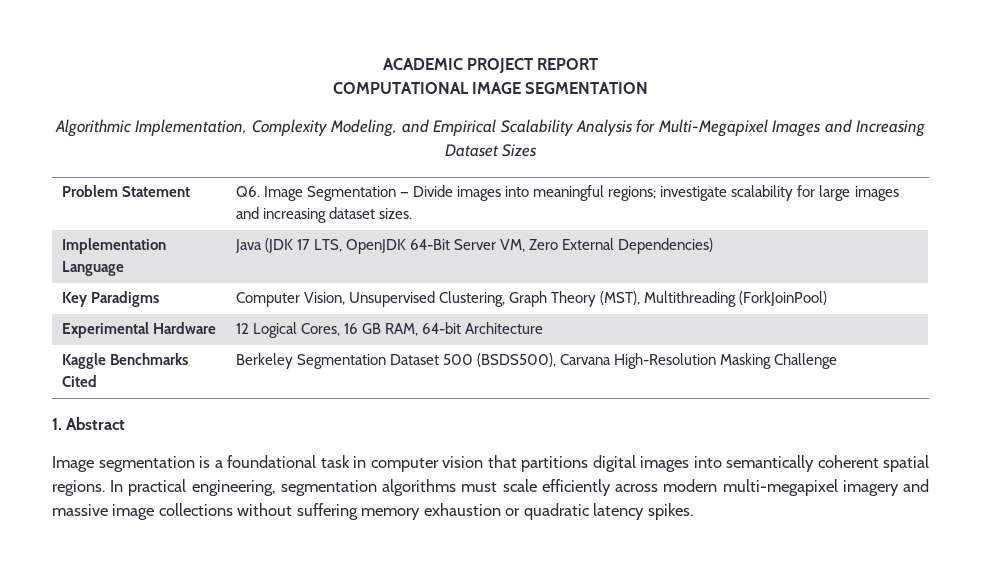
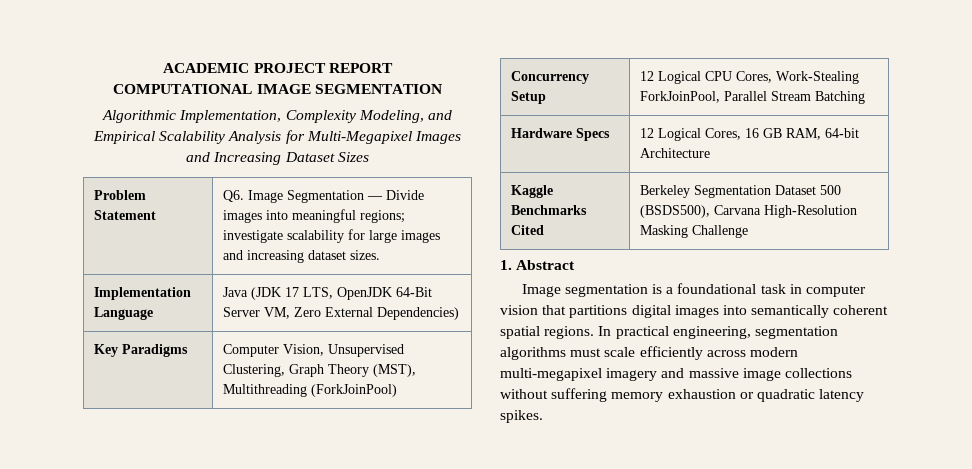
[61,322,149,338] Experimental -> [510,71,589,84] [510,91,546,104] [639,71,859,84] [639,91,865,104] Concurrency Setup | 12 Logical CPU Cores, Work-Stealing ForkJoinPool, Parallel Stream Batching //
(216, 328) none -> [575,128,610,141] Specs

